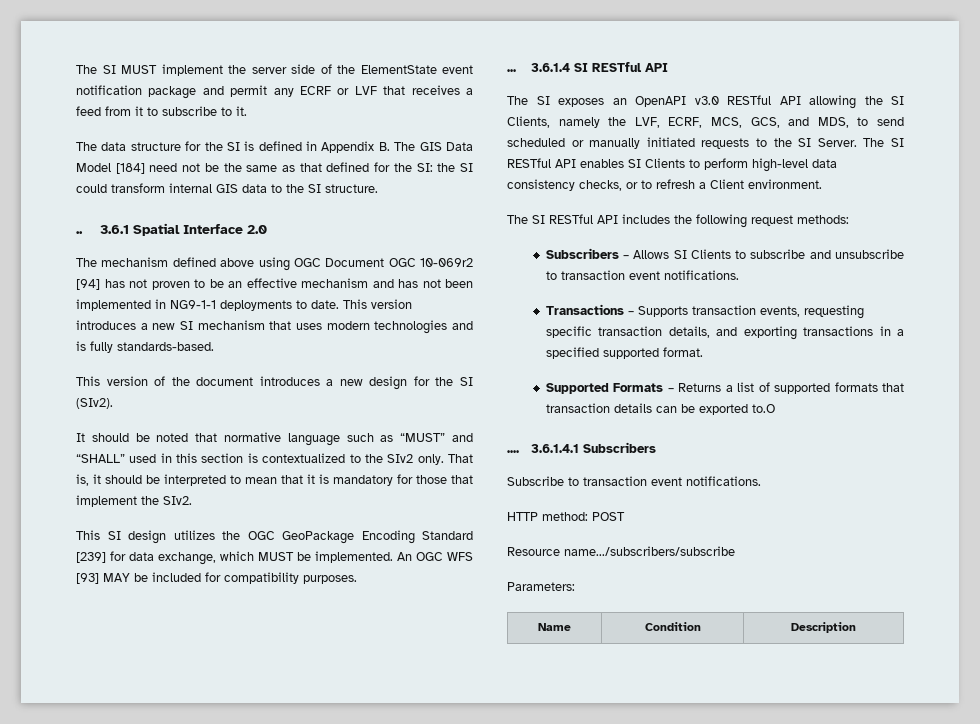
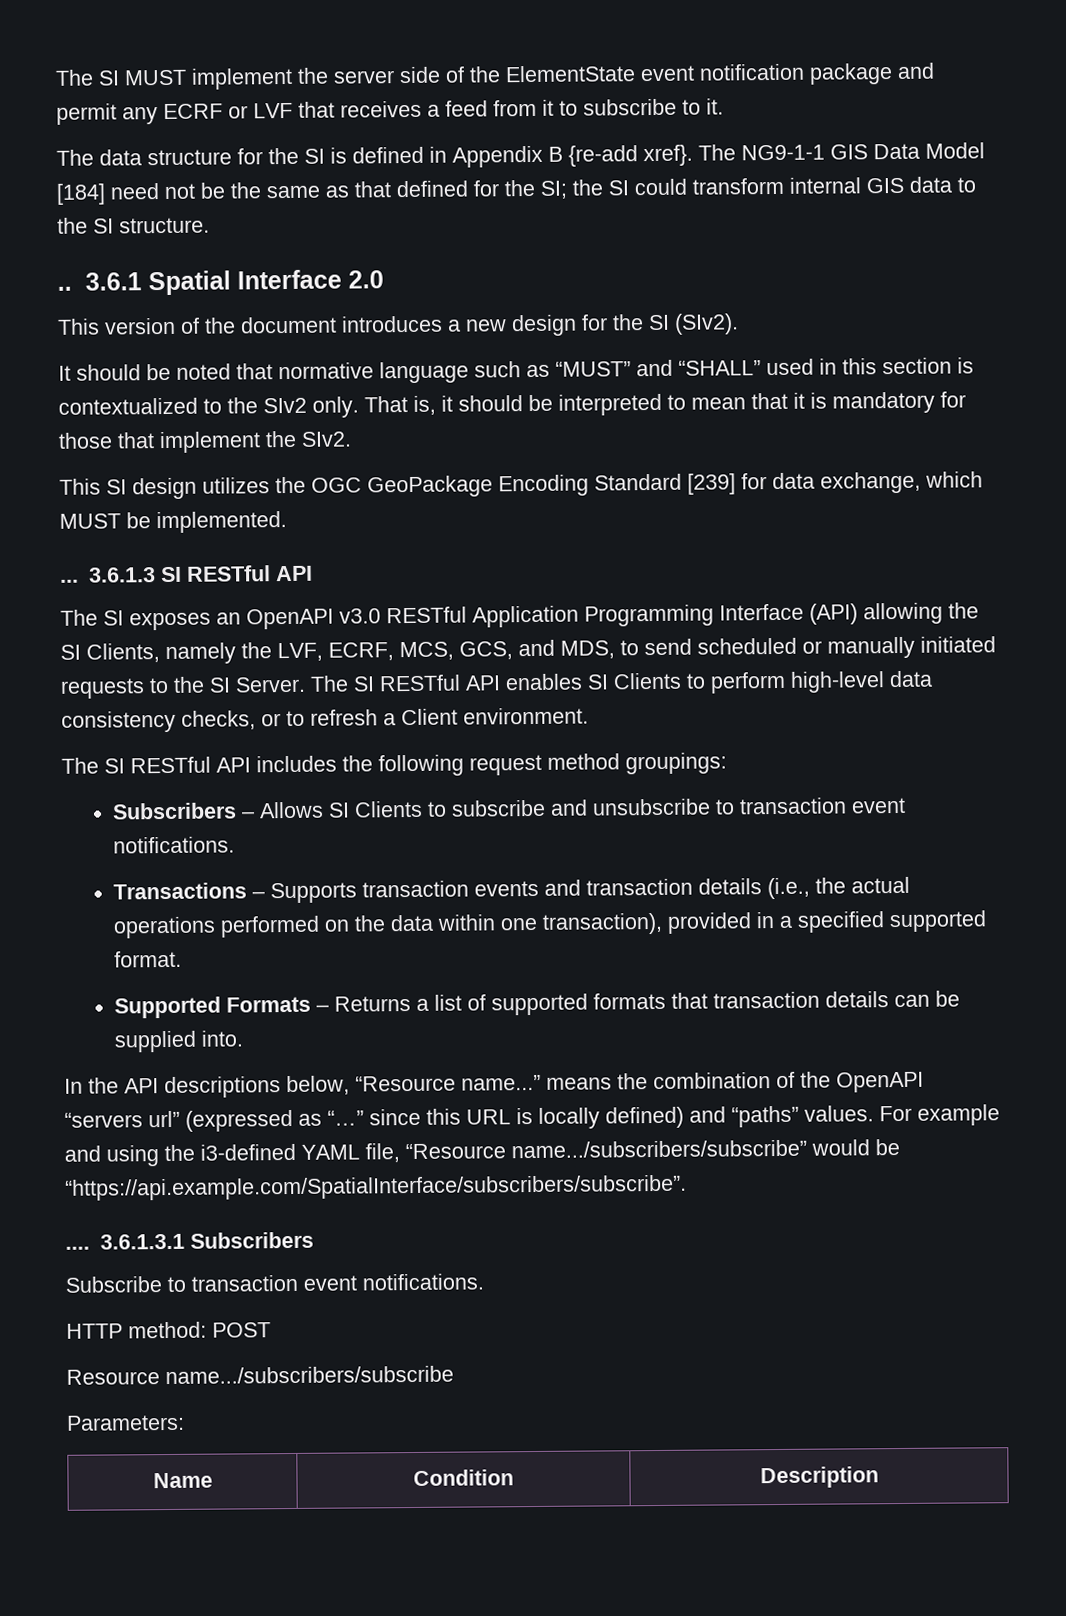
[378,142,416,151] B. The -> [548,144,825,167] B {re-add xref}. The NG9-1-1
[416,163,433,172] SI: -> [540,180,568,199] SI;
[76,257,473,271] [76,278,473,290] [76,299,412,311] [76,320,473,334] [76,341,214,353] // The mechanism defined above using OGC Document OGC 10-069r2 [94] has not proven to be an effective mechanism and has not been implemented in NG9-1-1 deployments to date. This version introduces a new SI mechanism that uses modern technologies and is fully standards-based. -> (384, 279) none
[397,552,473,561] [76,572,357,584] An OGC WFS [93] MAY be included for compatibility purposes. -> (287, 522) none
[531,63,571,72] 3.6.1.4 -> [88,567,156,583] 3.6.1.3
[779,96,801,105] API -> [472,603,858,628] Application Programming Interface (API)
[797,215,849,224] methods: -> [547,752,727,775] method groupings:
[759,305,864,319] [545,326,874,340] events, requesting specific transaction details, and exporting transactions -> [474,876,911,900] [113,912,753,939] events and transaction details (i.e., the actual operations performed on the data within one transaction), provided
[698,404,775,415] exported to.O -> [114,1030,244,1053] [64,1071,924,1099] [64,1104,1000,1132] [64,1139,900,1167] [65,1174,687,1201] supplied into. // In the API descriptions below, “Resource name...” means the combination of the OpenAPI “servers url” (expressed as “…” since this URL is locally defined) and “paths” values. For example and using the i3-defined YAML file, “Resource name.../subscribers/subscribe” would be “https://api.example.com/SpatialInterface/subscribers/subscribe”.
[531,444,580,453] 3.6.1.4.1 -> [99,1233,185,1250] 3.6.1.3.1

